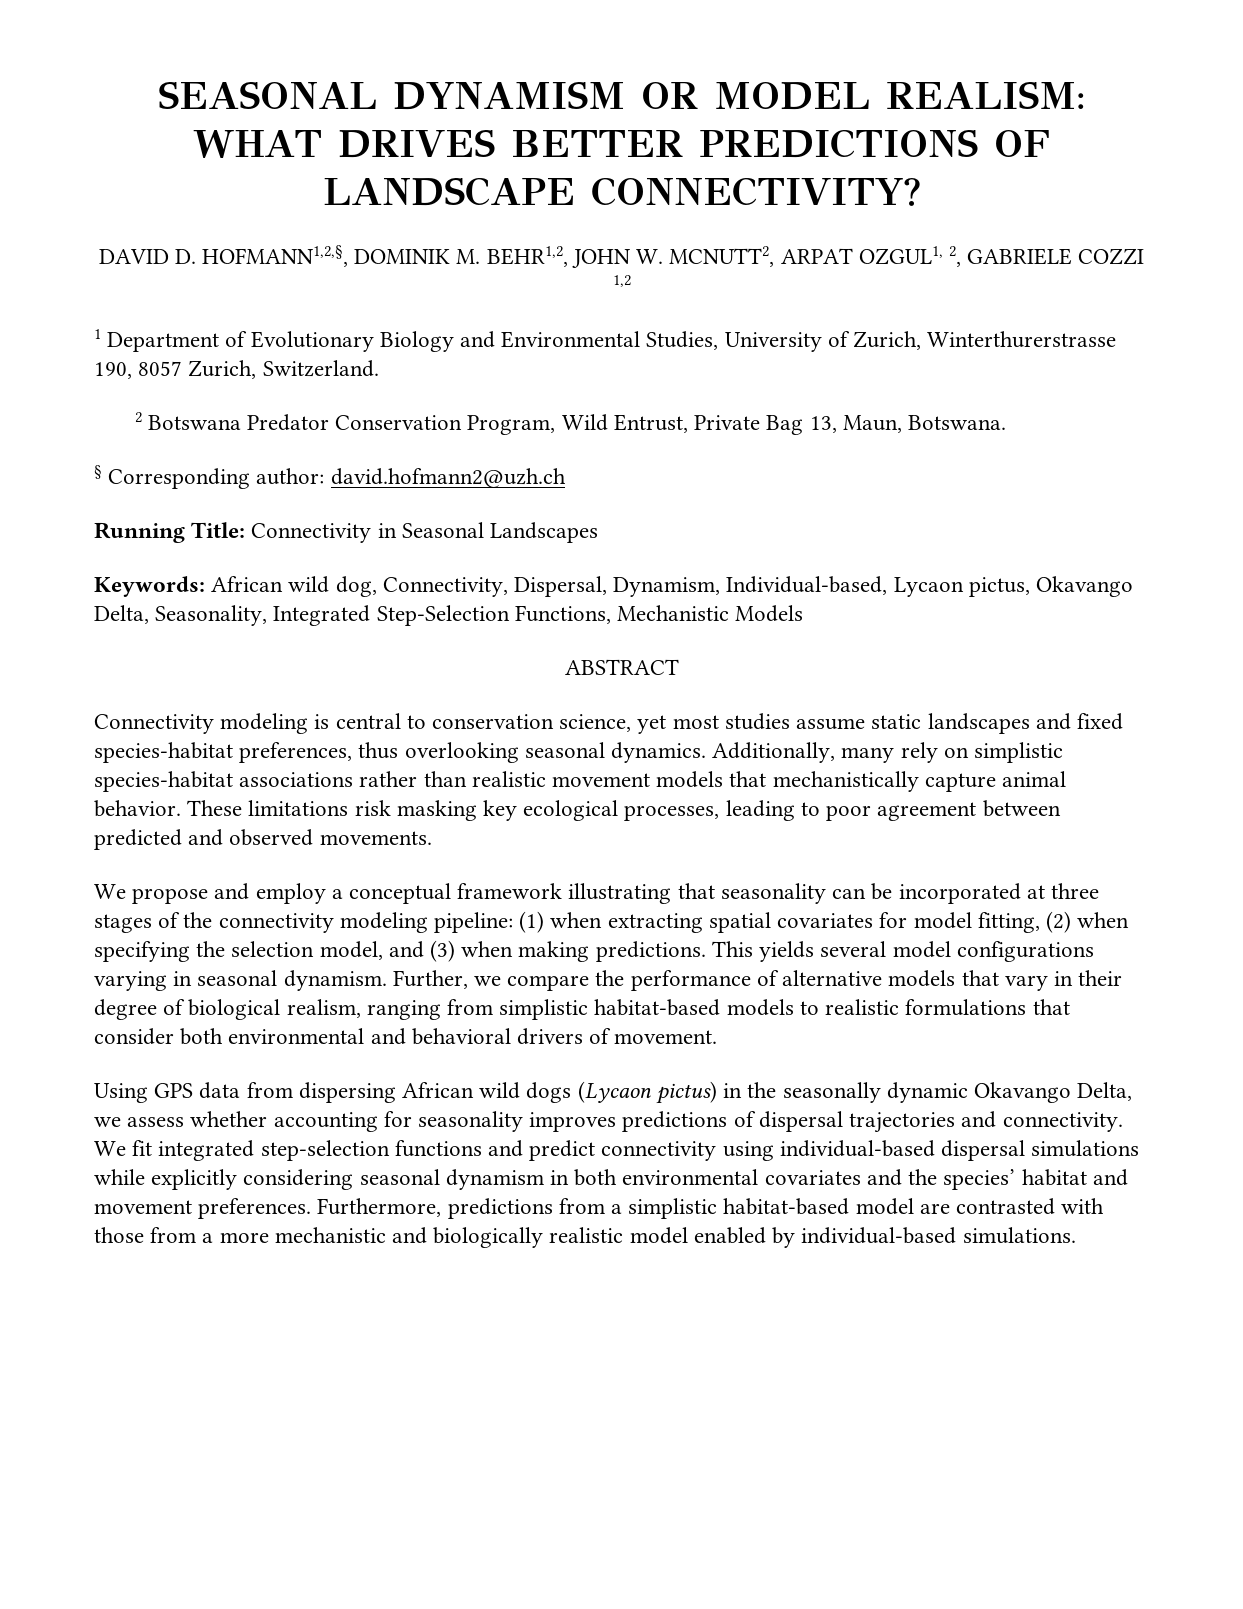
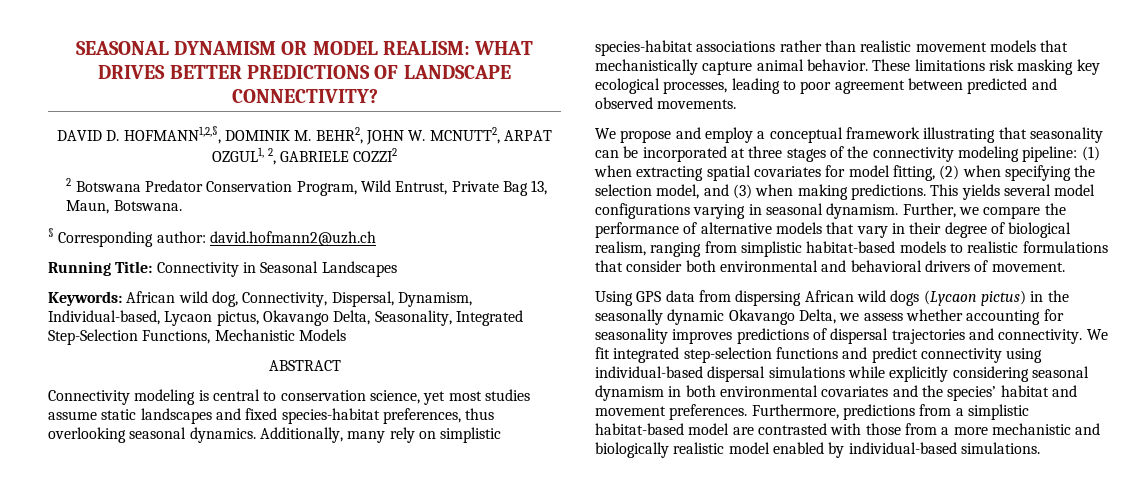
[486,246,568,267] BEHR1,2, -> [315,127,363,144] BEHR2,
[1078,248,1145,265] [612,275,631,287] [94,329,1117,352] [94,360,379,379] COZZI 1,2 // 1 Department of Evolutionary Biology and Environmental Studies, University of Zurich, Winterthurerstrasse 190, 8057 Zurich, Switzerland. -> [353,148,398,162] COZZI2

